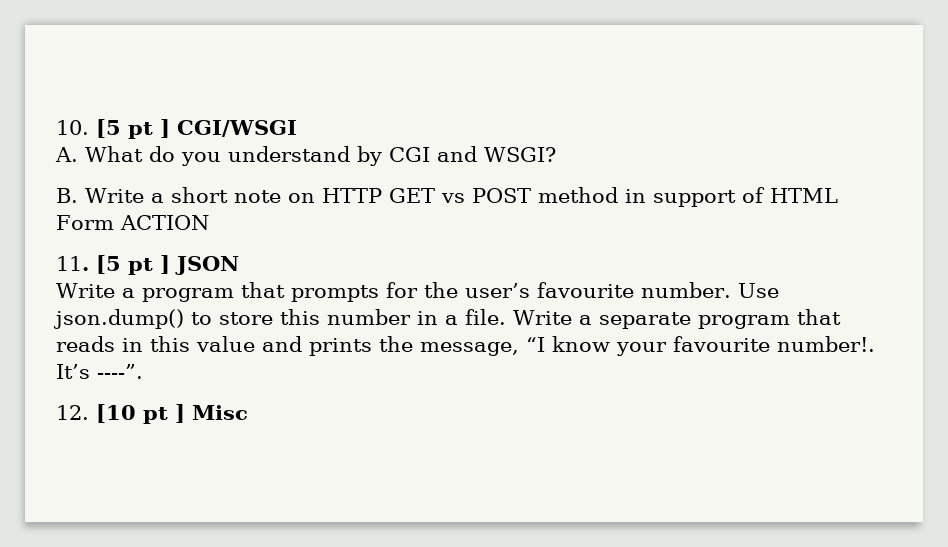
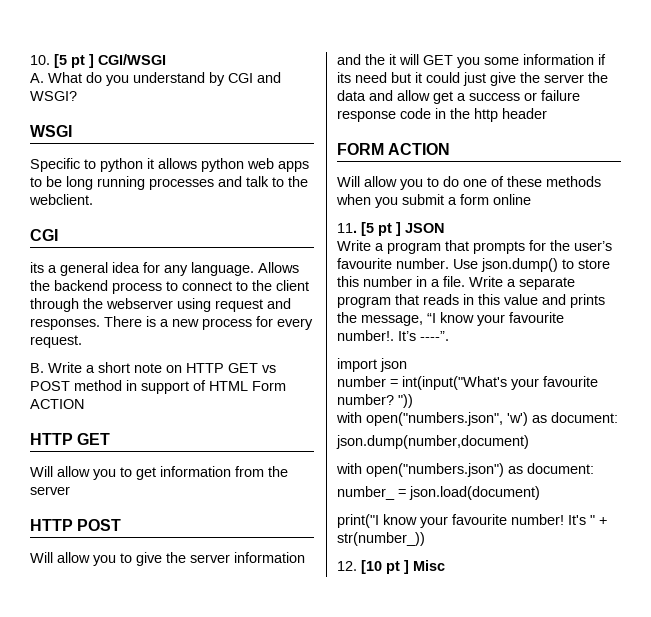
(556, 154) none -> [30,125,72,137] [30,158,309,172] [30,176,308,190] [29,194,93,205] [30,229,58,241] [30,262,299,276] [30,280,309,294] [30,298,291,312] [30,316,313,330] [30,335,82,348] // WSGI // Specific to python it allows python web apps to be long running processes and talk to the webclient. // CGI // its a general idea for any language. Allows the backend process to connect to the client through the webserver using request and responses. There is a new process for every request.
(209, 222) none -> [30,433,111,445] [30,466,288,480] [30,486,70,495] [30,519,122,531] [30,552,305,566] [337,54,606,68] [337,72,608,86] [337,90,580,104] [337,108,547,122] [337,143,451,155] [337,176,601,190] [336,194,531,208] // HTTP GET // Will allow you to get information from the server // HTTP POST // Will allow you to give the server information and the it will GET you some information if its need but it could just give the server the data and allow get a success or failure response code in the http header // FORM ACTION // Will allow you to do one of these methods when you submit a form online
(143, 371) none -> [337,358,407,372] [337,376,598,390] [337,394,413,408] [336,412,618,426] [336,435,529,449] [336,463,594,477] [337,486,540,500] [337,514,607,528] [337,532,425,546] // import json // number = int(input("What's your favourite number? ")) // with open("numbers.json", 'w') as document: // json.dump(number,document) // with open("numbers.json") as document: // number_ = json.load(document) // print("I know your favourite number! It's " + str(number_))

